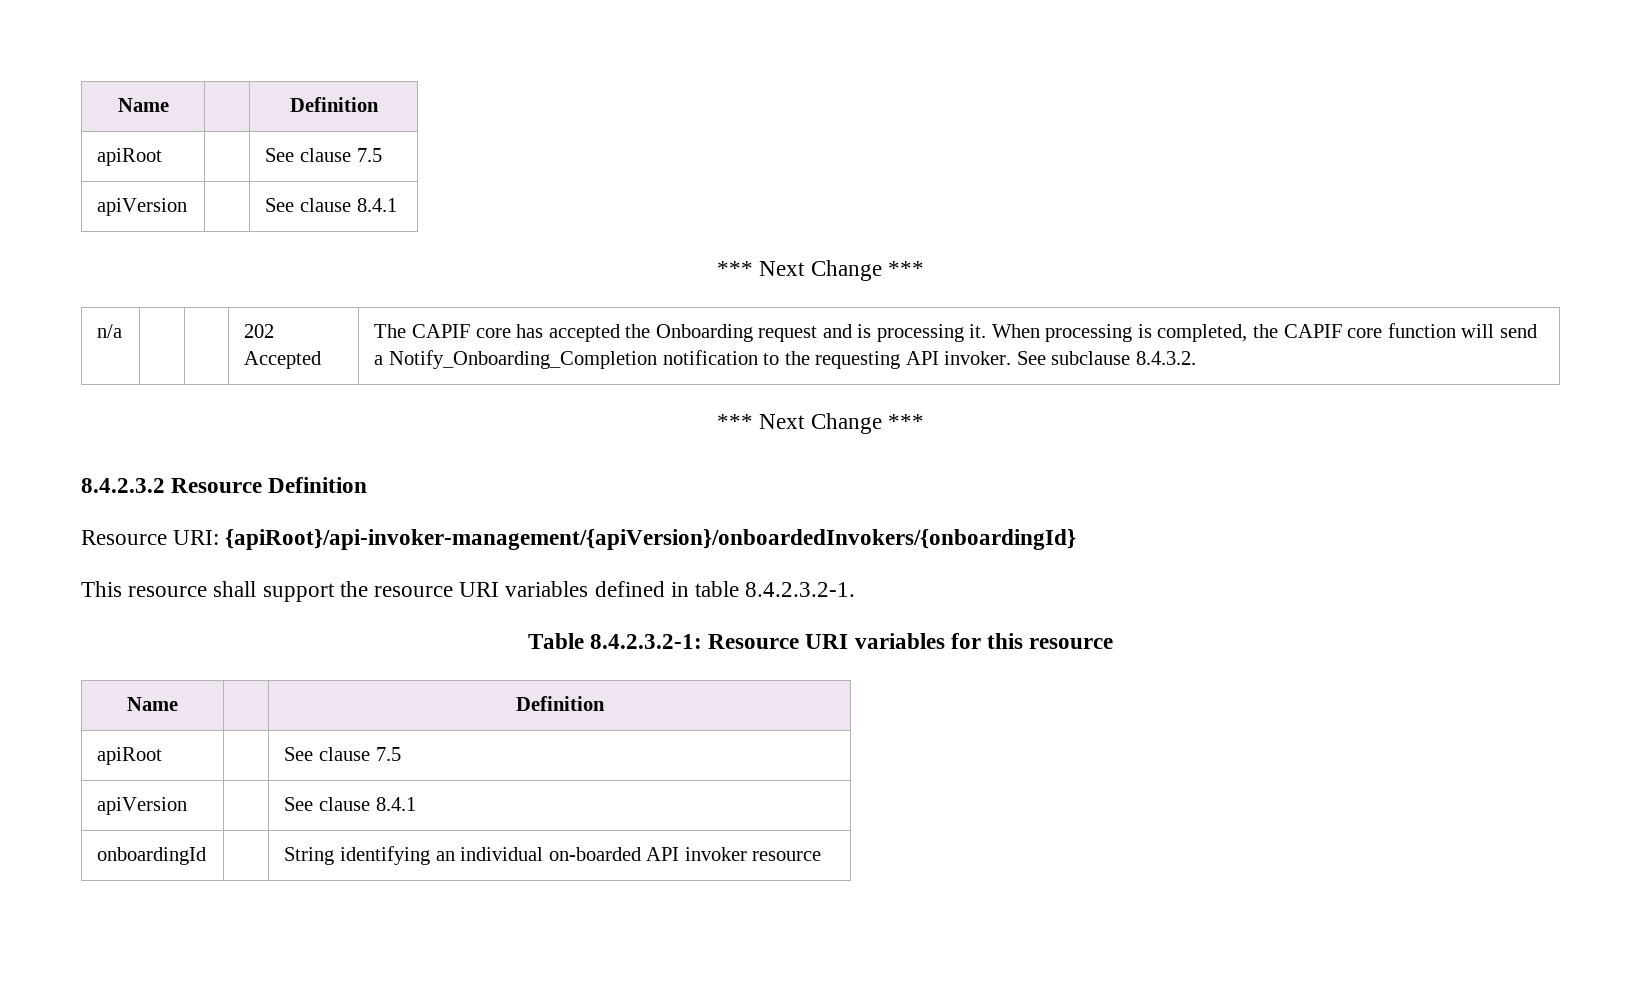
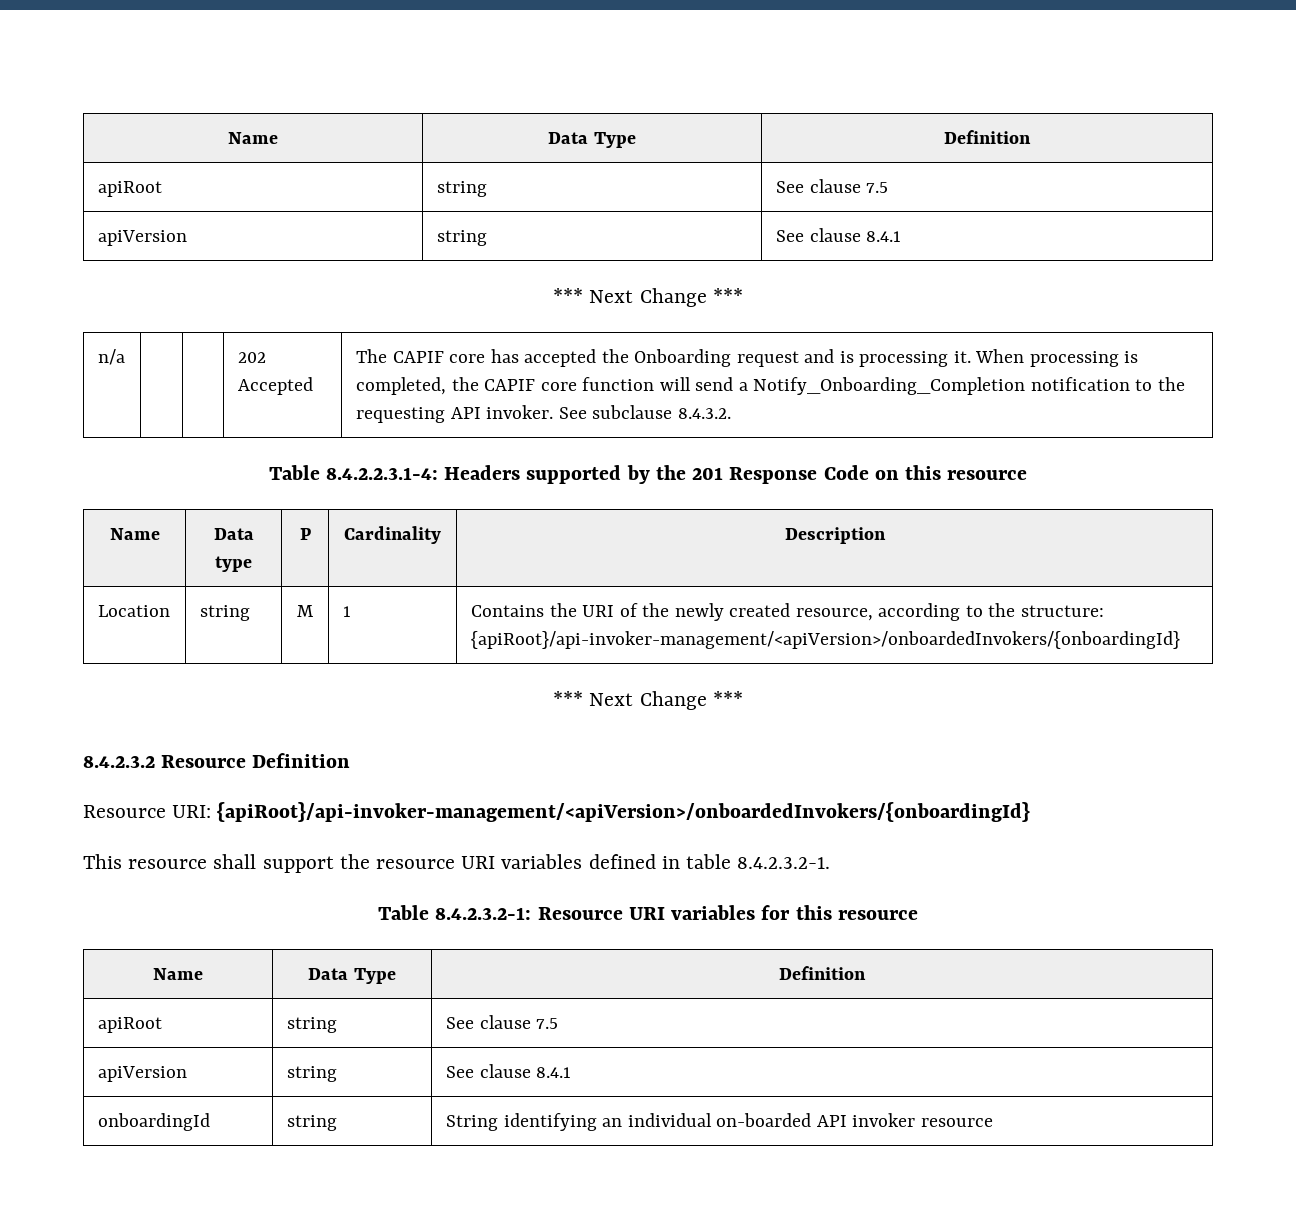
[117,98,169,112] [289,97,379,112] [97,148,163,166] [265,148,382,162] [97,198,188,216] Name | | Definition // apiRoot | | See clause 7.5 // apiVersion | -> [228,132,278,144] [548,132,636,148] [944,130,1031,144] [97,181,162,197] [436,181,487,197] [775,179,889,193] [97,230,187,246] [436,230,487,246] Name | Data Type | Definition // apiRoot | string | See clause 7.5 // apiVersion | string
(1196, 358) none -> [268,465,1028,484] [109,528,160,540] [213,528,254,540] [215,556,252,572] [299,528,311,540] [344,526,441,544] [784,527,886,544] [97,605,170,617] [199,605,250,621] [297,605,313,617] [342,606,351,617] [470,603,1104,621] [470,631,1180,649] // Table 8.4.2.2.3.1-4: Headers supported by the 201 Response Code on this resource // Name | Data type | P | Cardinality | Description // Location | string | M | 1 | Contains the URI of the newly created resource, according to the structure: {apiRoot}/api-invoker-management/<apiVersion>/onboardedInvokers/{onboardingId}
[225,529,1077,550] {apiRoot}/api-invoker-management/{apiVersion}/onboardedInvokers/{onboardingId} -> [217,802,1031,822] {apiRoot}/api-invoker-management/<apiVersion>/onboardedInvokers/{onboardingId}
[515,696,605,711] [97,747,163,765] [284,747,401,761] [97,797,188,815] | Definition // apiRoot | | See clause 7.5 // apiVersion | -> [308,968,396,984] [779,966,866,980] [97,1017,162,1033] [286,1017,337,1033] [445,1015,559,1029] [97,1066,187,1082] [286,1066,337,1082] Data Type | Definition // apiRoot | string | See clause 7.5 // apiVersion | string
(207, 856) none -> [286,1115,337,1131] string

